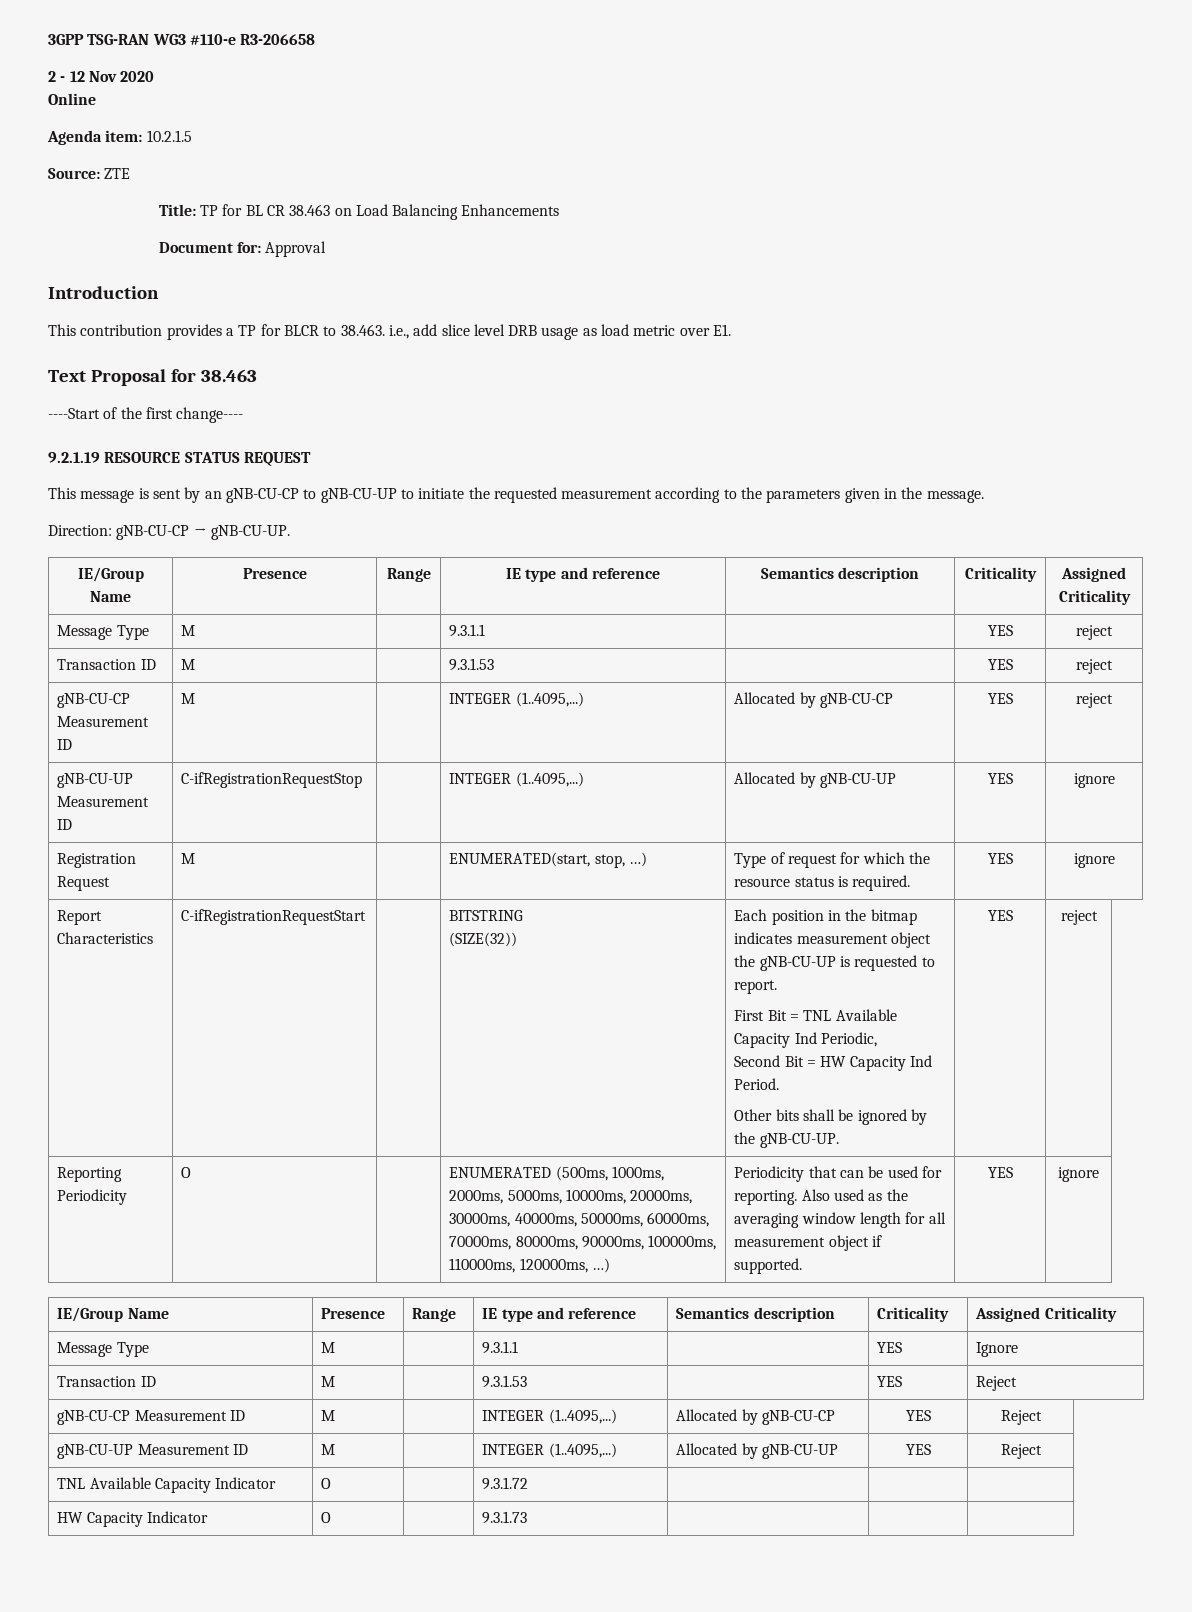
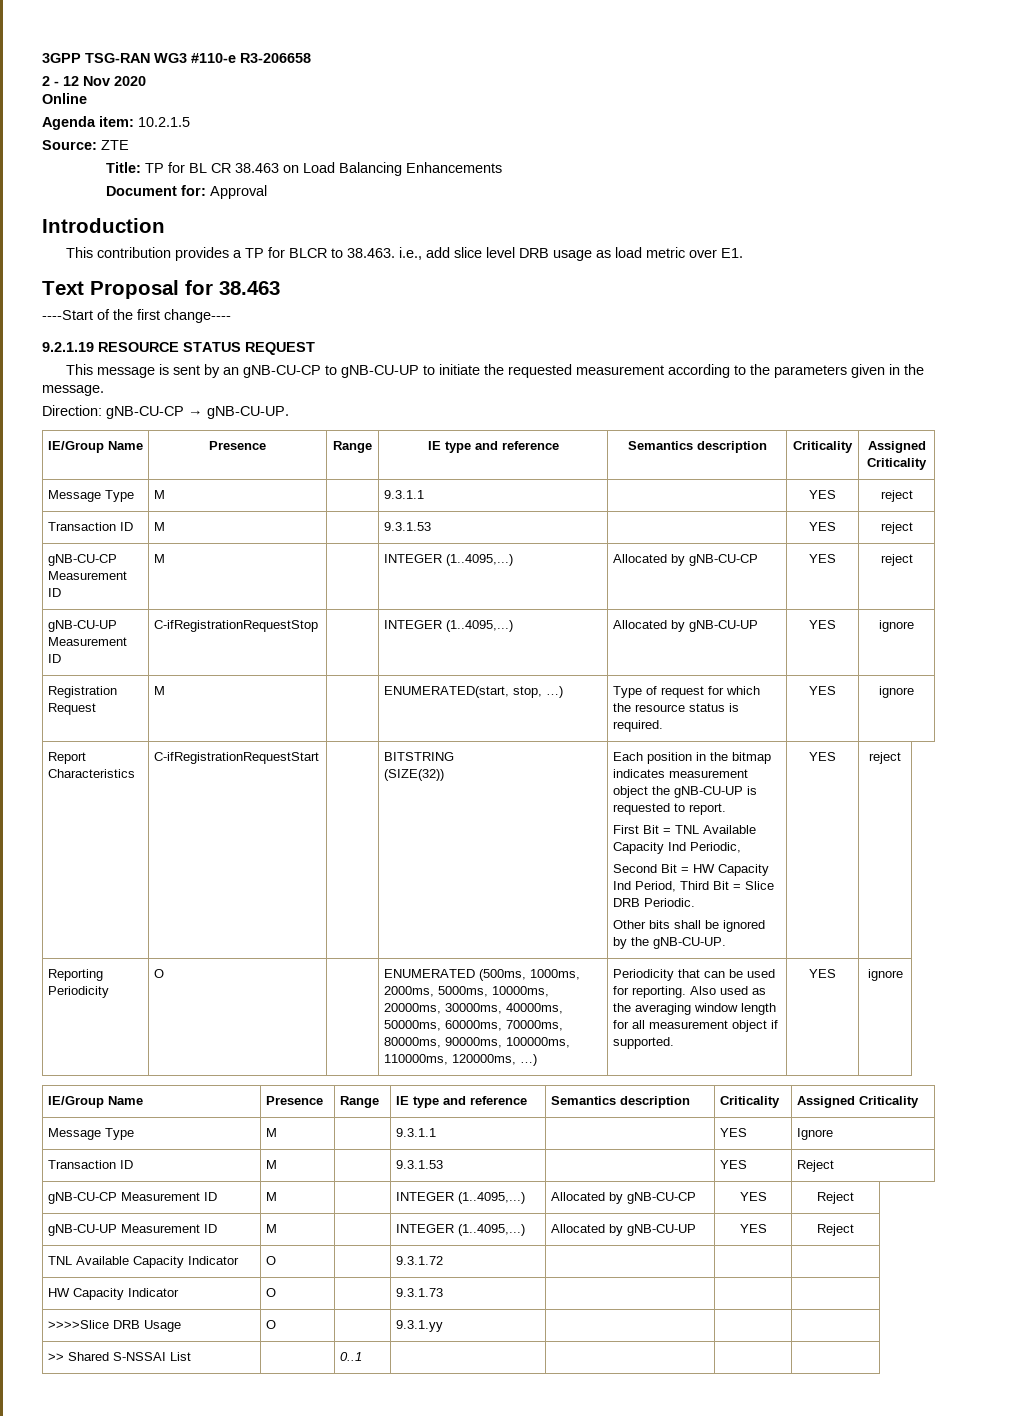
[734,1078,780,1090] Period. -> [634,881,774,892] [612,898,695,907] Period, Third Bit = Slice DRB Periodic.
(528, 1517) none -> [47,1320,181,1332] [265,1320,276,1329] [395,1320,443,1332] [47,1352,191,1361] [339,1352,362,1361] // >>>>Slice DRB Usage | O | | 9.3.1.yy | | | // >> Shared S-NSSAI List | | 0..1 | | | |

